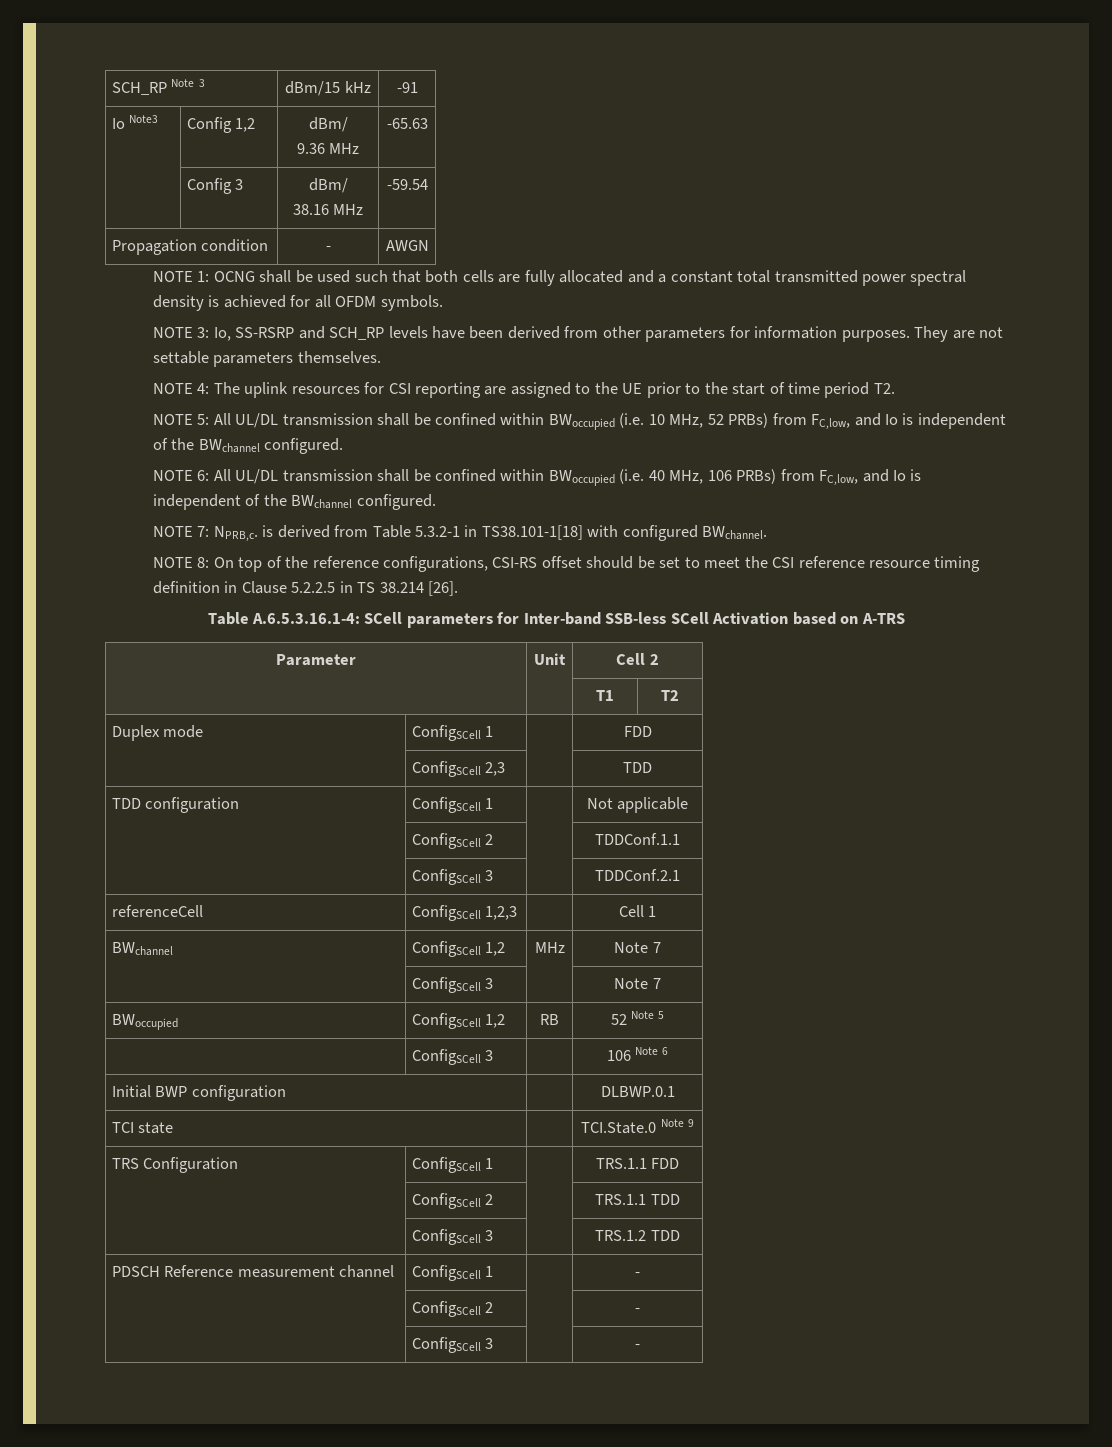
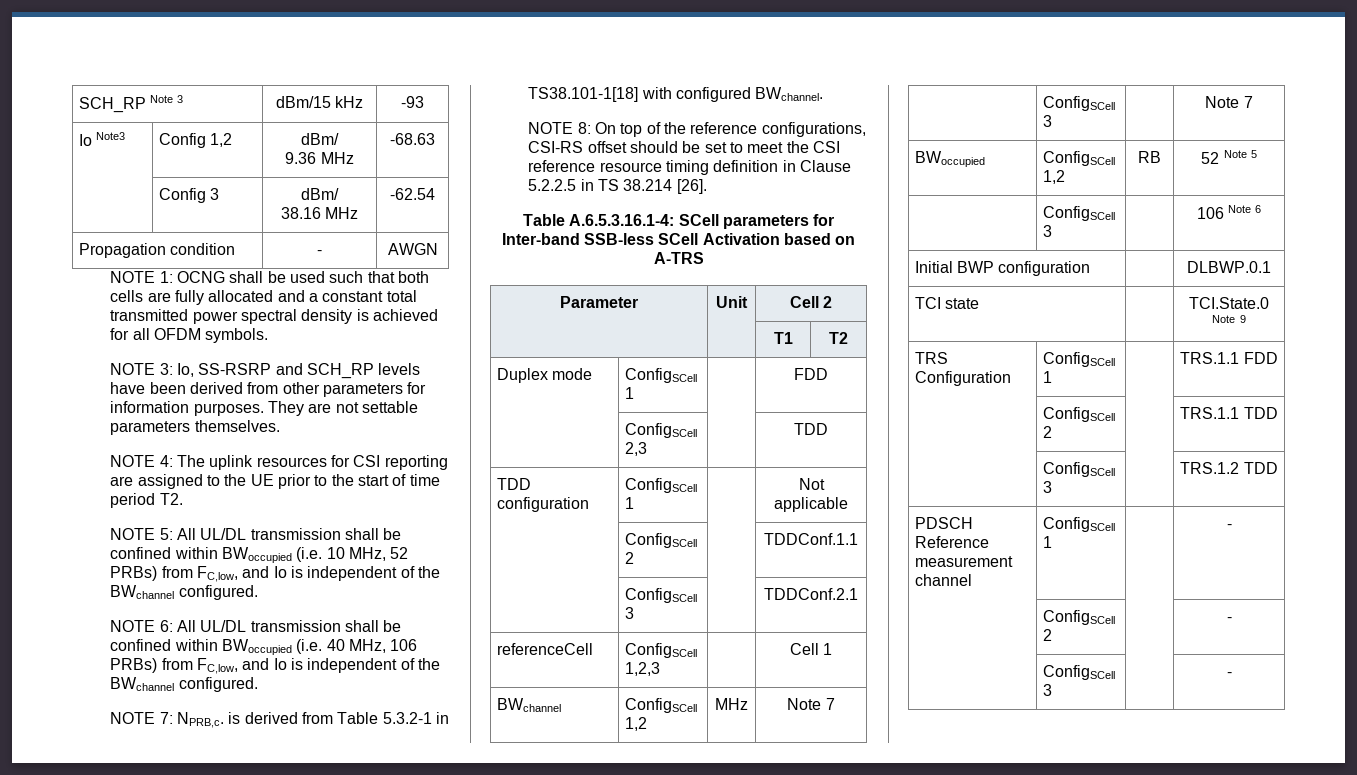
[396,82,418,93] -91 -> [401,96,424,108] -93
[386,118,428,129] -65.63 -> [390,133,435,145] -68.63
[386,179,428,190] -59.54 -> [390,188,435,200] -62.54

